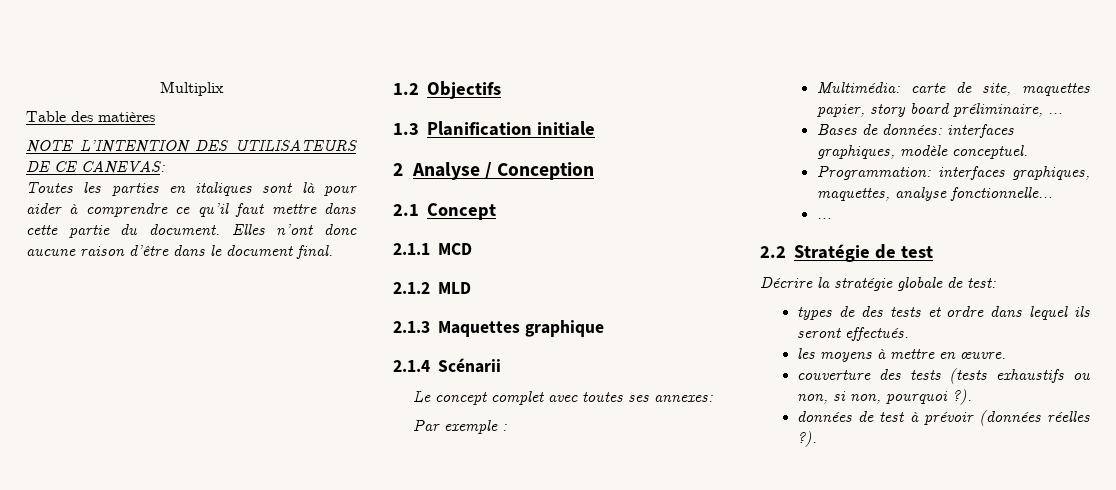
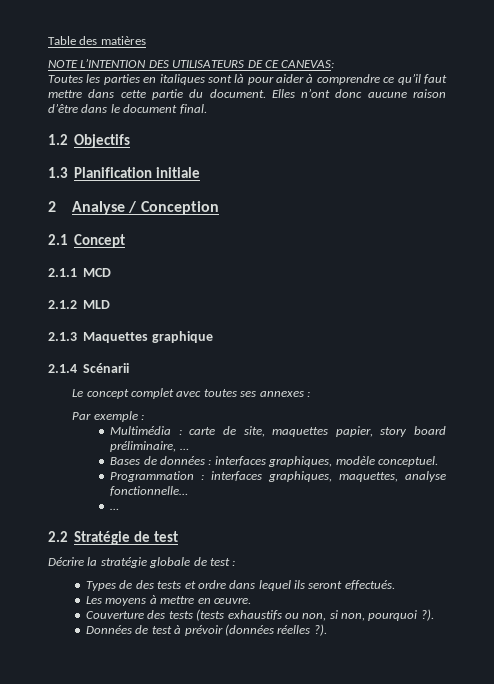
[159,81,224,96] Multiplix // -> (48, 40) none
[653,395,713,402] annexes: -> [259,391,310,397] annexes :
[816,82,900,94] Multimédia: -> [110,426,182,435] Multimédia :
[881,124,942,135] données: -> [159,456,212,465] données :
[816,165,931,180] Programmation: -> [110,471,205,482] Programmation :
[967,278,996,288] [797,307,833,320] test: // types -> [209,558,236,566] [85,581,116,591] test : // Types
[797,348,816,359] les -> [85,596,102,604] Les
[797,370,872,380] couverture -> [85,611,144,619] Couverture
[797,411,853,422] données -> [85,625,132,634] Données

